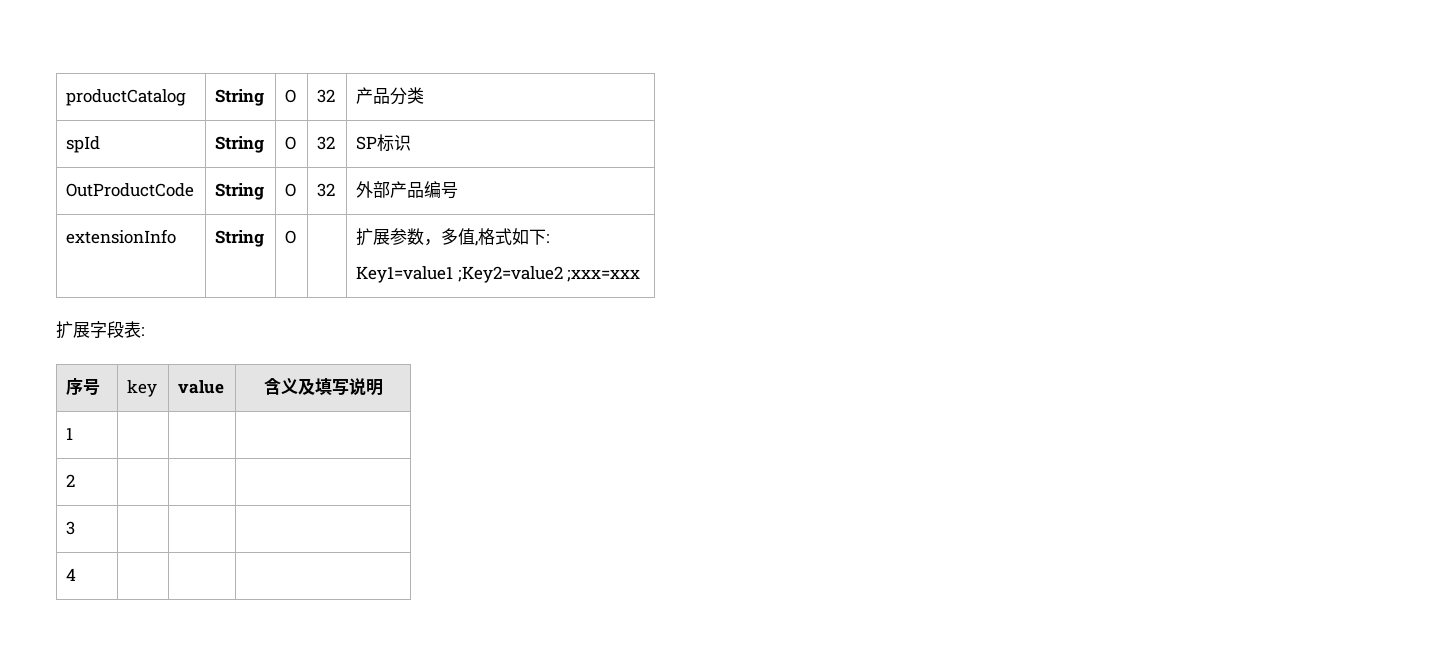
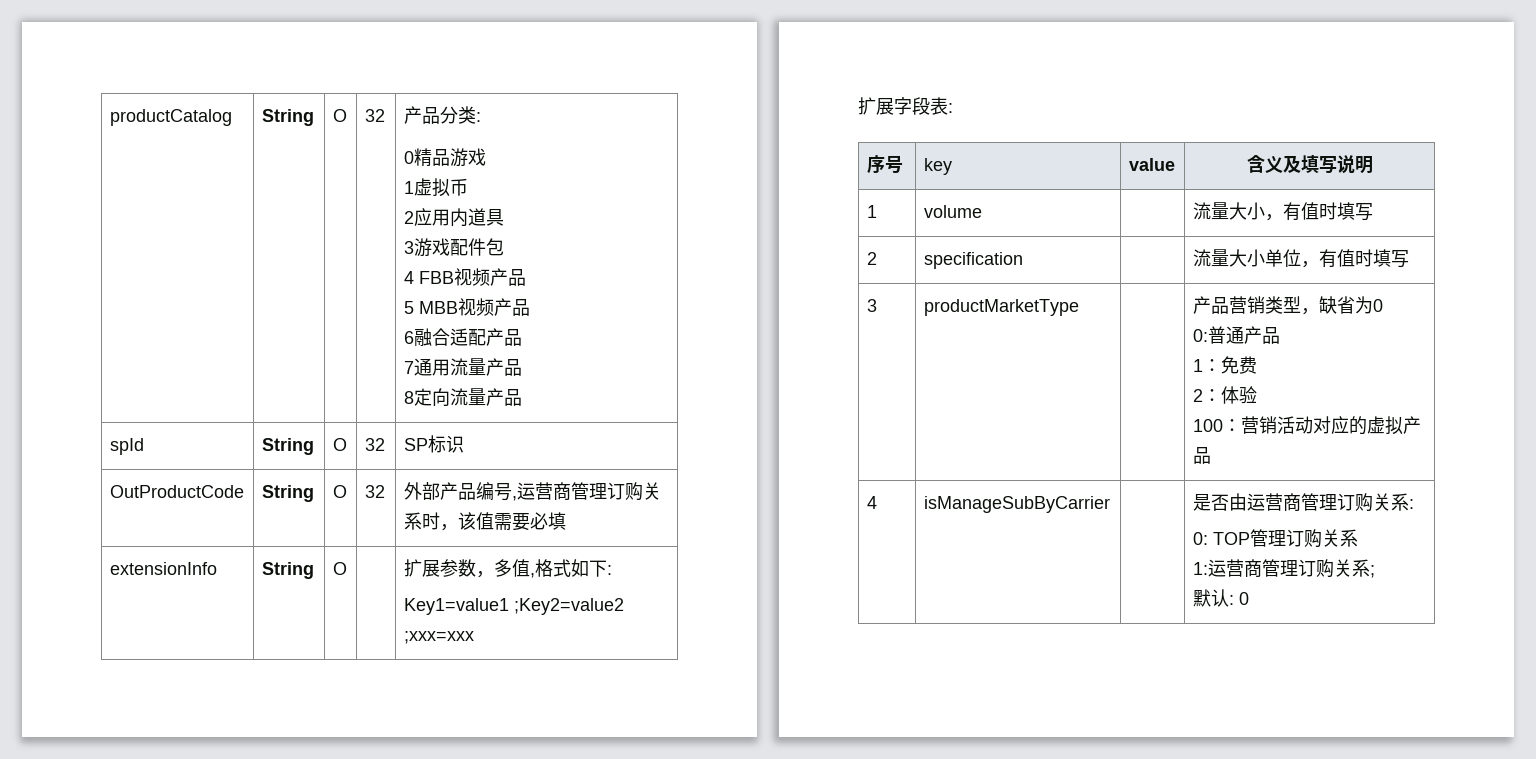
(425, 95) none -> [475,112,481,122] [403,148,486,167] [403,178,468,197] [403,208,504,227] [403,238,504,257] [403,268,526,286] [403,298,530,316] [403,328,522,346] [403,358,522,376] [403,388,522,406] : // 0精品游戏 // 1虚拟币 // 2应用内道具 // 3游戏配件包 // 4 FBB视频产品 // 5 MBB视频产品 // 6融合适配产品 // 7通用流量产品 // 8定向流量产品
(459, 190) none -> [511,482,661,501] [403,512,566,531] ,运营商管理订购关系时，该值需要必填
[66,474,76,487] [66,521,76,535] [66,568,77,581] | | // 2 | | | // 3 | | | // 4 | | | -> [923,205,982,218] [1192,202,1373,221] [866,252,877,265] [923,252,1023,269] [1192,249,1409,268] [866,299,877,312] [923,299,1079,316] [1192,296,1383,315] [1192,326,1280,344] [1192,356,1257,374] [1192,386,1257,404] [1192,416,1421,435] [1192,447,1211,464] [866,496,877,509] [923,496,1110,513] [1192,493,1414,512] [1192,529,1358,548] [1192,559,1375,578] [1192,589,1249,607] volume | | 流量大小，有值时填写 // 2 | specification | | 流量大小单位，有值时填写 // 3 | productMarketType | | 产品营销类型，缺省为0 // 0:普通产品 // 1：免费 // 2：体验 // 100：营销活动对应的虚拟产品 // 4 | isManageSubByCarrier | | 是否由运营商管理订购关系: // 0: TOP管理订购关系 // 1:运营商管理订购关系; // 默认: 0

